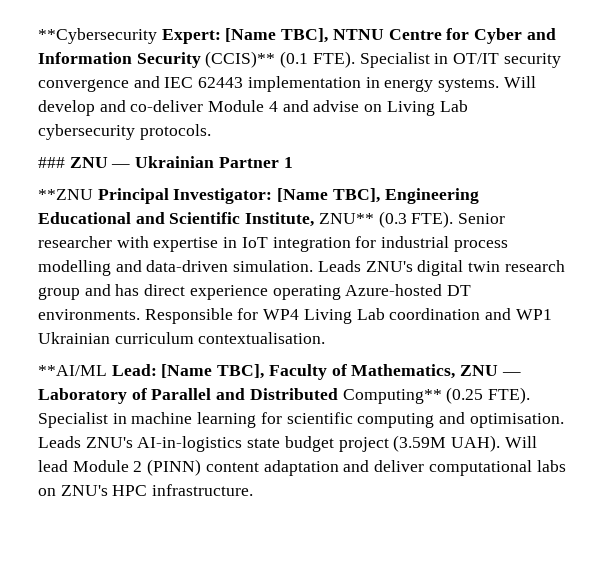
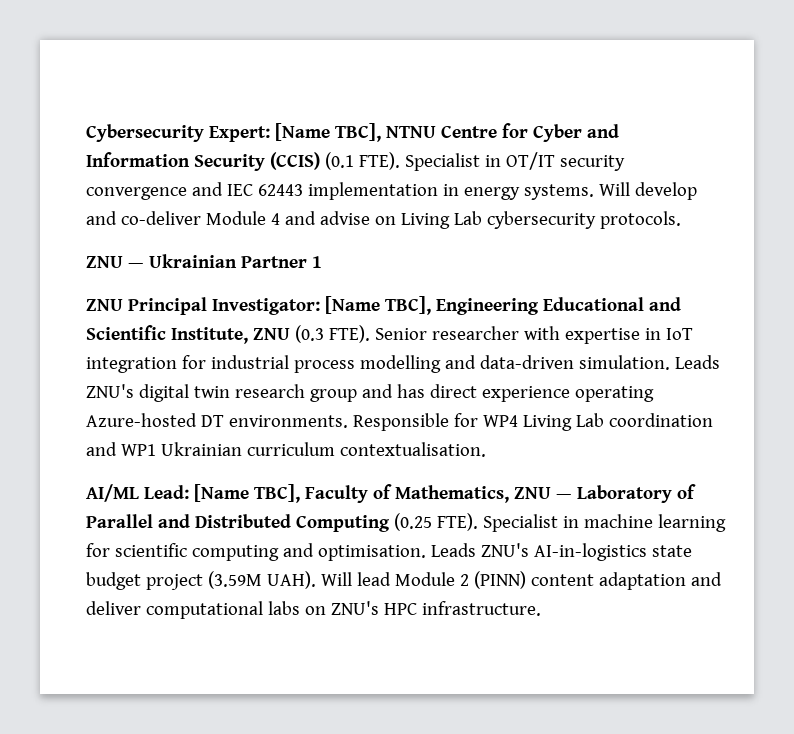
[38,28,157,44] **Cybersecurity -> [86,124,204,142] Cybersecurity
[205,51,276,68] (CCIS)** -> [269,152,320,170] (CCIS)
[38,157,65,168] ### -> (681, 220) none
[38,189,93,200] **ZNU -> [86,299,123,311] ZNU
[318,213,374,224] ZNU** -> [252,328,290,340] ZNU
[38,365,107,376] **AI/ML -> [86,484,139,502] AI/ML
[342,389,442,404] Computing** -> [295,515,390,532] Computing

